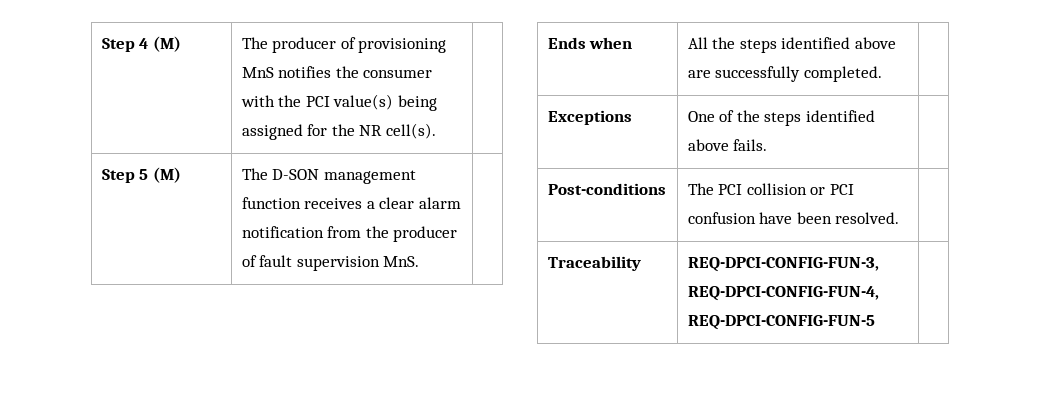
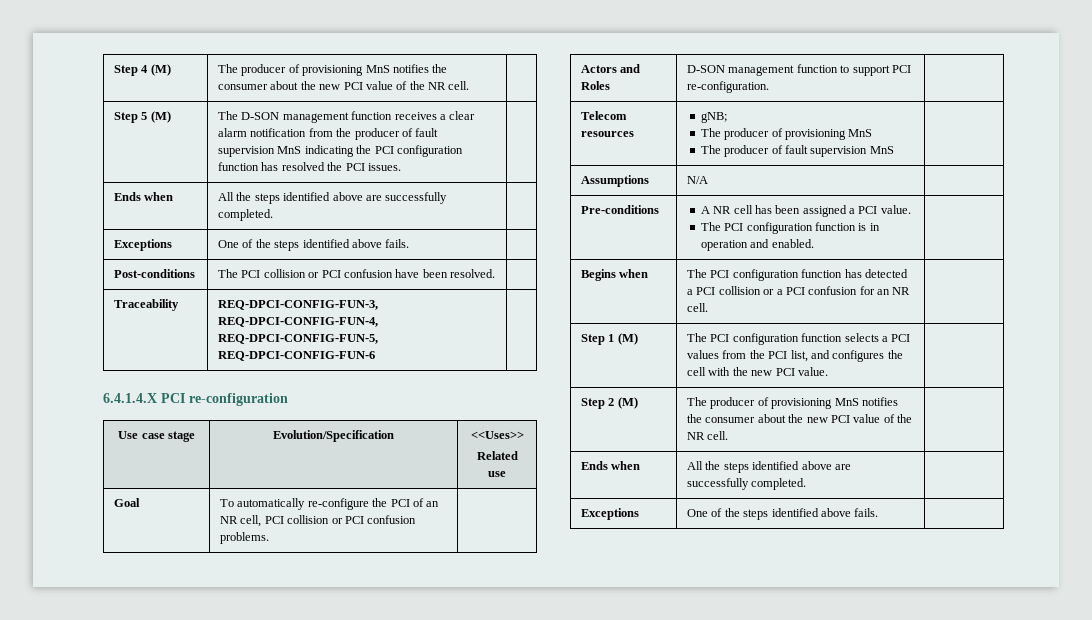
[240,94,437,111] [241,123,436,140] with the PCI value(s) being assigned for the NR cell(s). -> [270,81,470,90] about the new PCI value of the NR cell.
[383,256,420,267] MnS. -> [277,145,463,157] [218,162,401,171] MnS indicating the PCI configuration function has resolved the PCI issues.
[687,315,875,330] REQ-DPCI-CONFIG-FUN-5 -> [218,334,379,344] [218,351,376,361] [103,393,288,406] [118,431,195,442] [273,430,394,442] [470,431,524,439] [476,451,518,460] [488,471,506,477] [114,498,141,507] [220,498,440,510] [220,515,417,527] [220,532,270,544] [581,64,641,73] [581,81,611,90] [687,64,911,76] [687,81,770,93] [581,111,628,120] [581,131,635,137] [700,112,727,123] [700,128,873,140] [700,145,894,157] [581,175,650,187] [687,176,709,184] [581,205,660,214] [700,205,911,217] [700,222,880,234] [700,239,814,251] [581,269,649,281] [687,269,908,281] [687,286,911,295] [687,303,709,312] [581,333,638,345] [687,333,911,345] [687,350,903,362] [687,367,828,376] [581,397,638,409] [687,397,898,409] [687,414,913,423] [687,431,729,440] [581,461,641,470] [687,461,851,473] [687,478,807,490] [581,508,640,520] [687,508,879,520] REQ-DPCI-CONFIG-FUN-5, REQ-DPCI-CONFIG-FUN-6 | // 6.4.1.4.X PCI re-configuration // Use case stage | Evolution/Specification | <<Uses>> // Related use // Goal | To automatically re-configure the PCI of an NR cell, PCI collision or PCI confusion problems. | // Actors and Roles | D-SON management function to support PCI re-configuration. | // Telecom resources | gNB; // The producer of provisioning MnS // The producer of fault supervision MnS | // Assumptions | N/A | // Pre-conditions | A NR cell has been assigned a PCI value. // The PCI configuration function is in operation and enabled. | // Begins when | The PCI configuration function has detected a PCI collision or a PCI confusion for an NR cell. | // Step 1 (M) | The PCI configuration function selects a PCI values from the PCI list, and configures the cell with the new PCI value. | // Step 2 (M) | The producer of provisioning MnS notifies the consumer about the new PCI value of the NR cell. | // Ends when | All the steps identified above are successfully completed. | // Exceptions | One of the steps identified above fails.

